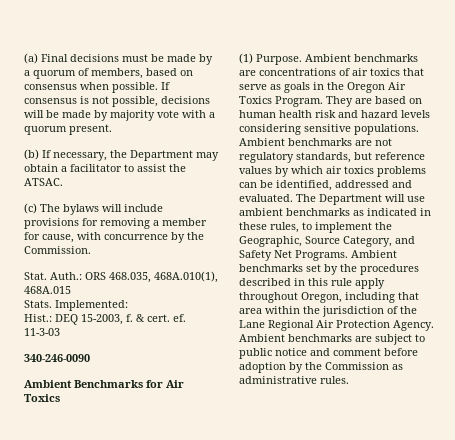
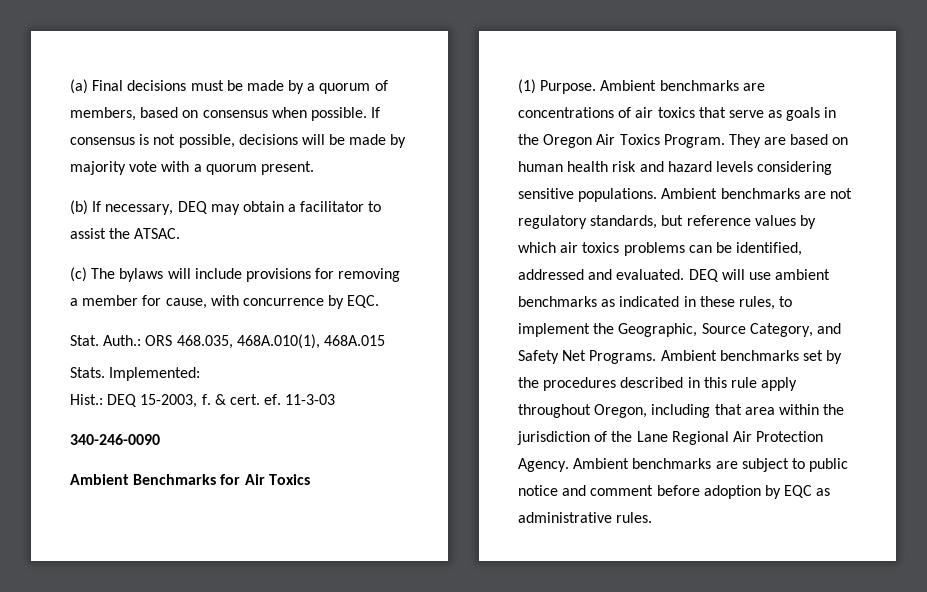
[110,150,193,161] the Department -> [177,201,208,214] DEQ
[187,232,204,240] [24,246,91,254] the Commission. -> [347,295,380,308] EQC.
[296,194,382,205] The Department -> [688,269,719,282] DEQ
[305,362,389,370] the Commission -> [784,485,813,498] EQC

